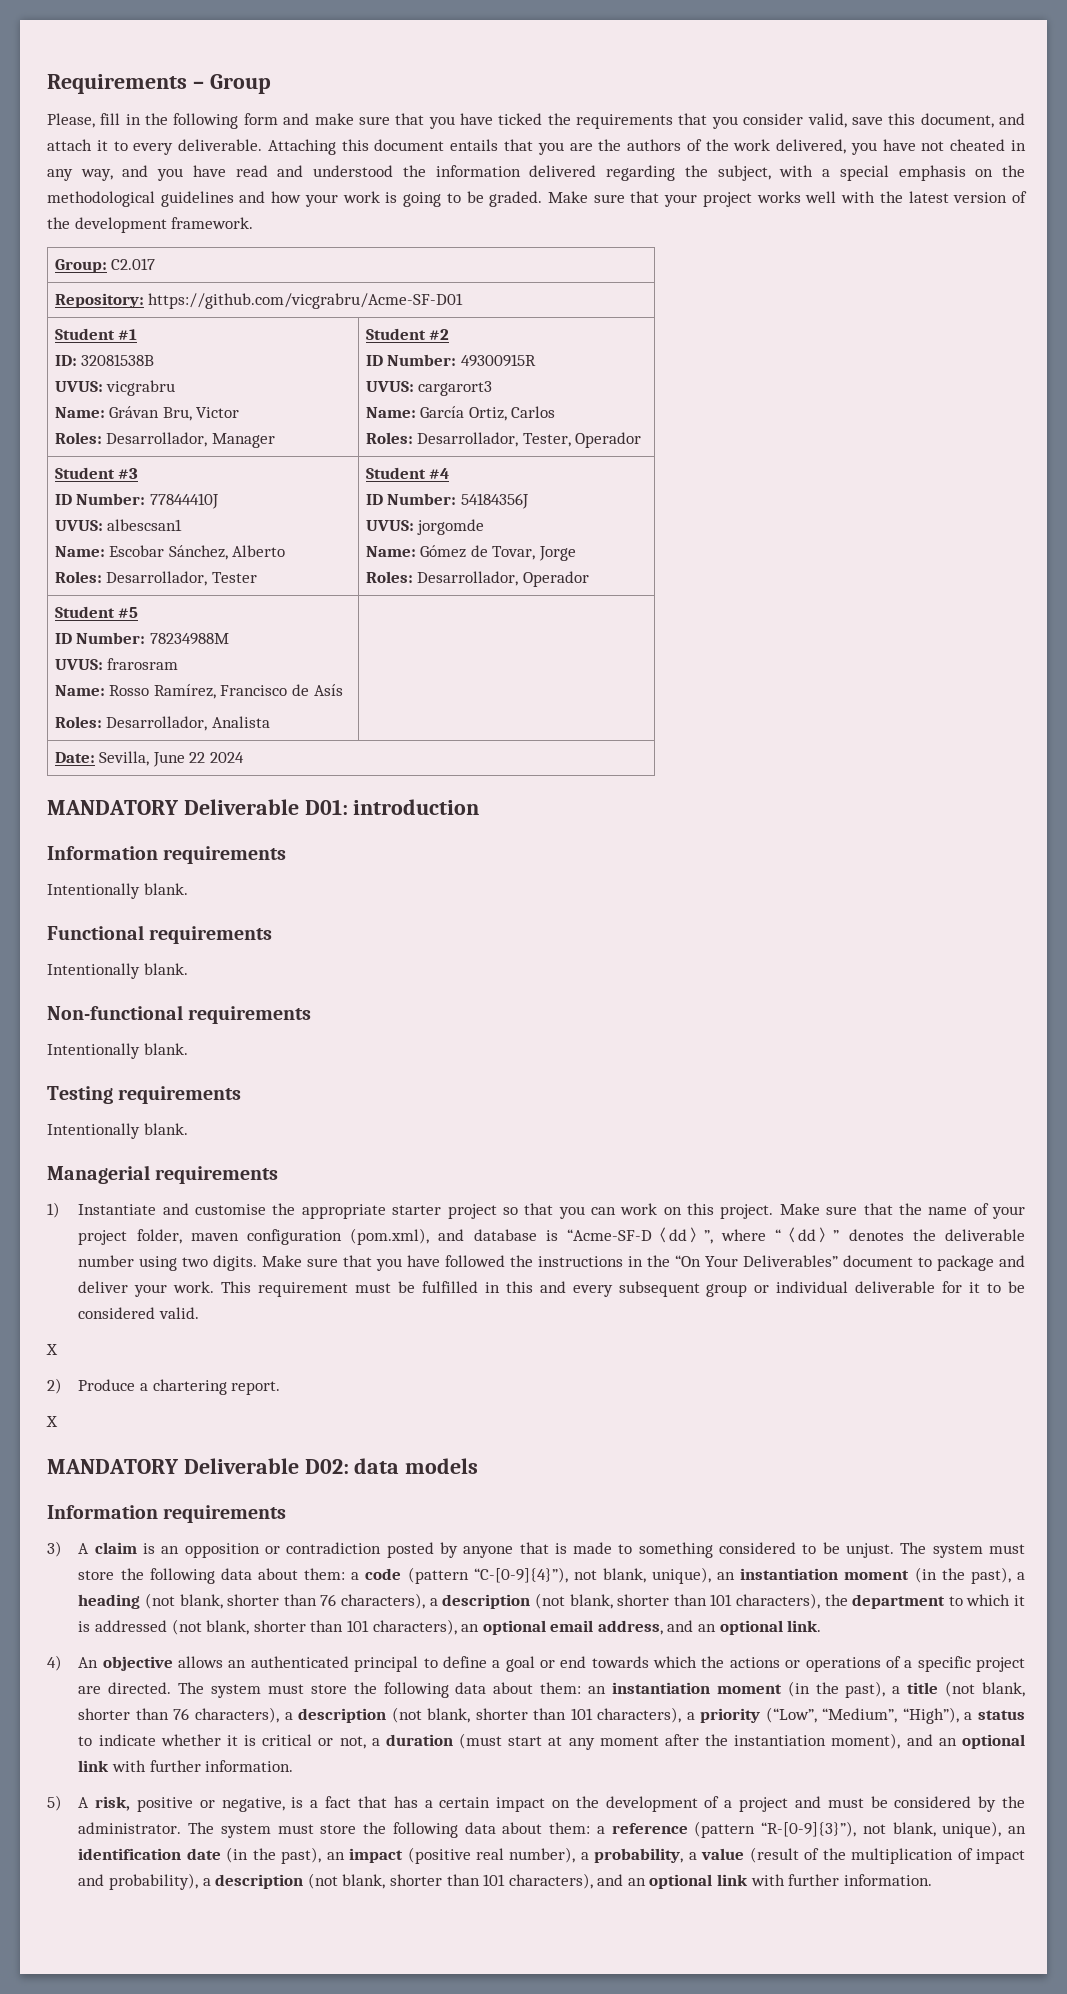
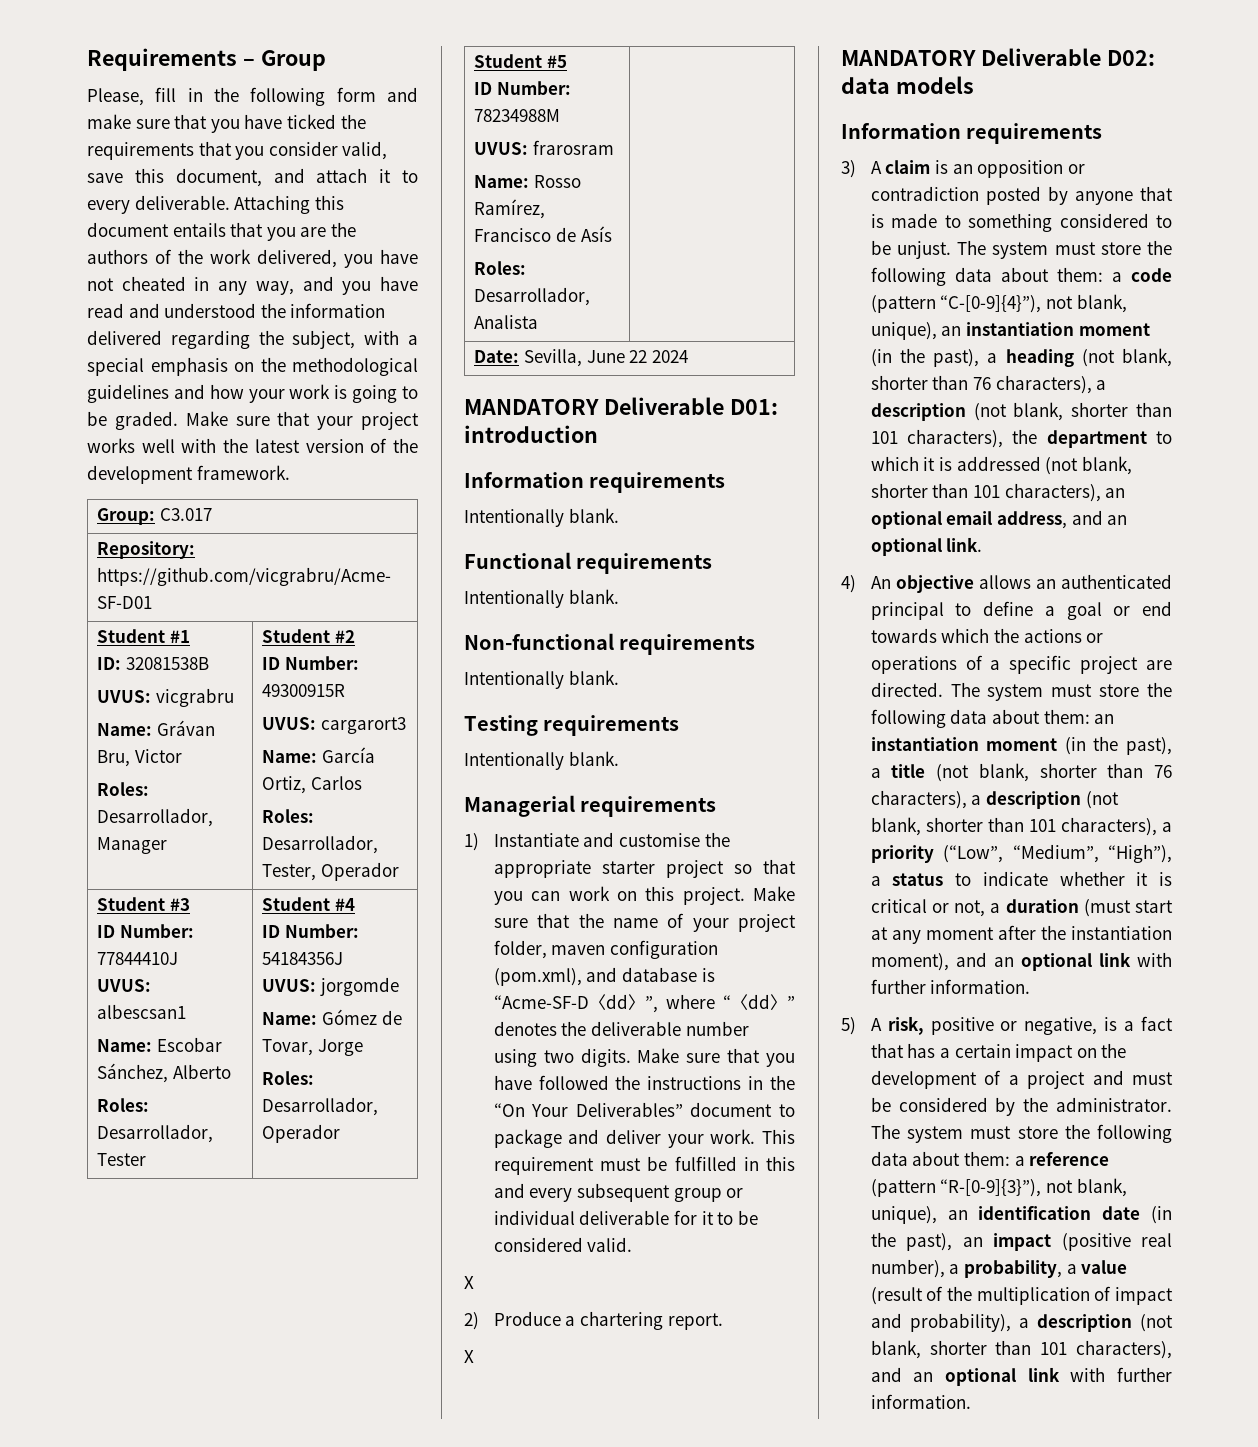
[111,258,156,270] C2.017 -> [160,508,213,521] C3.017

